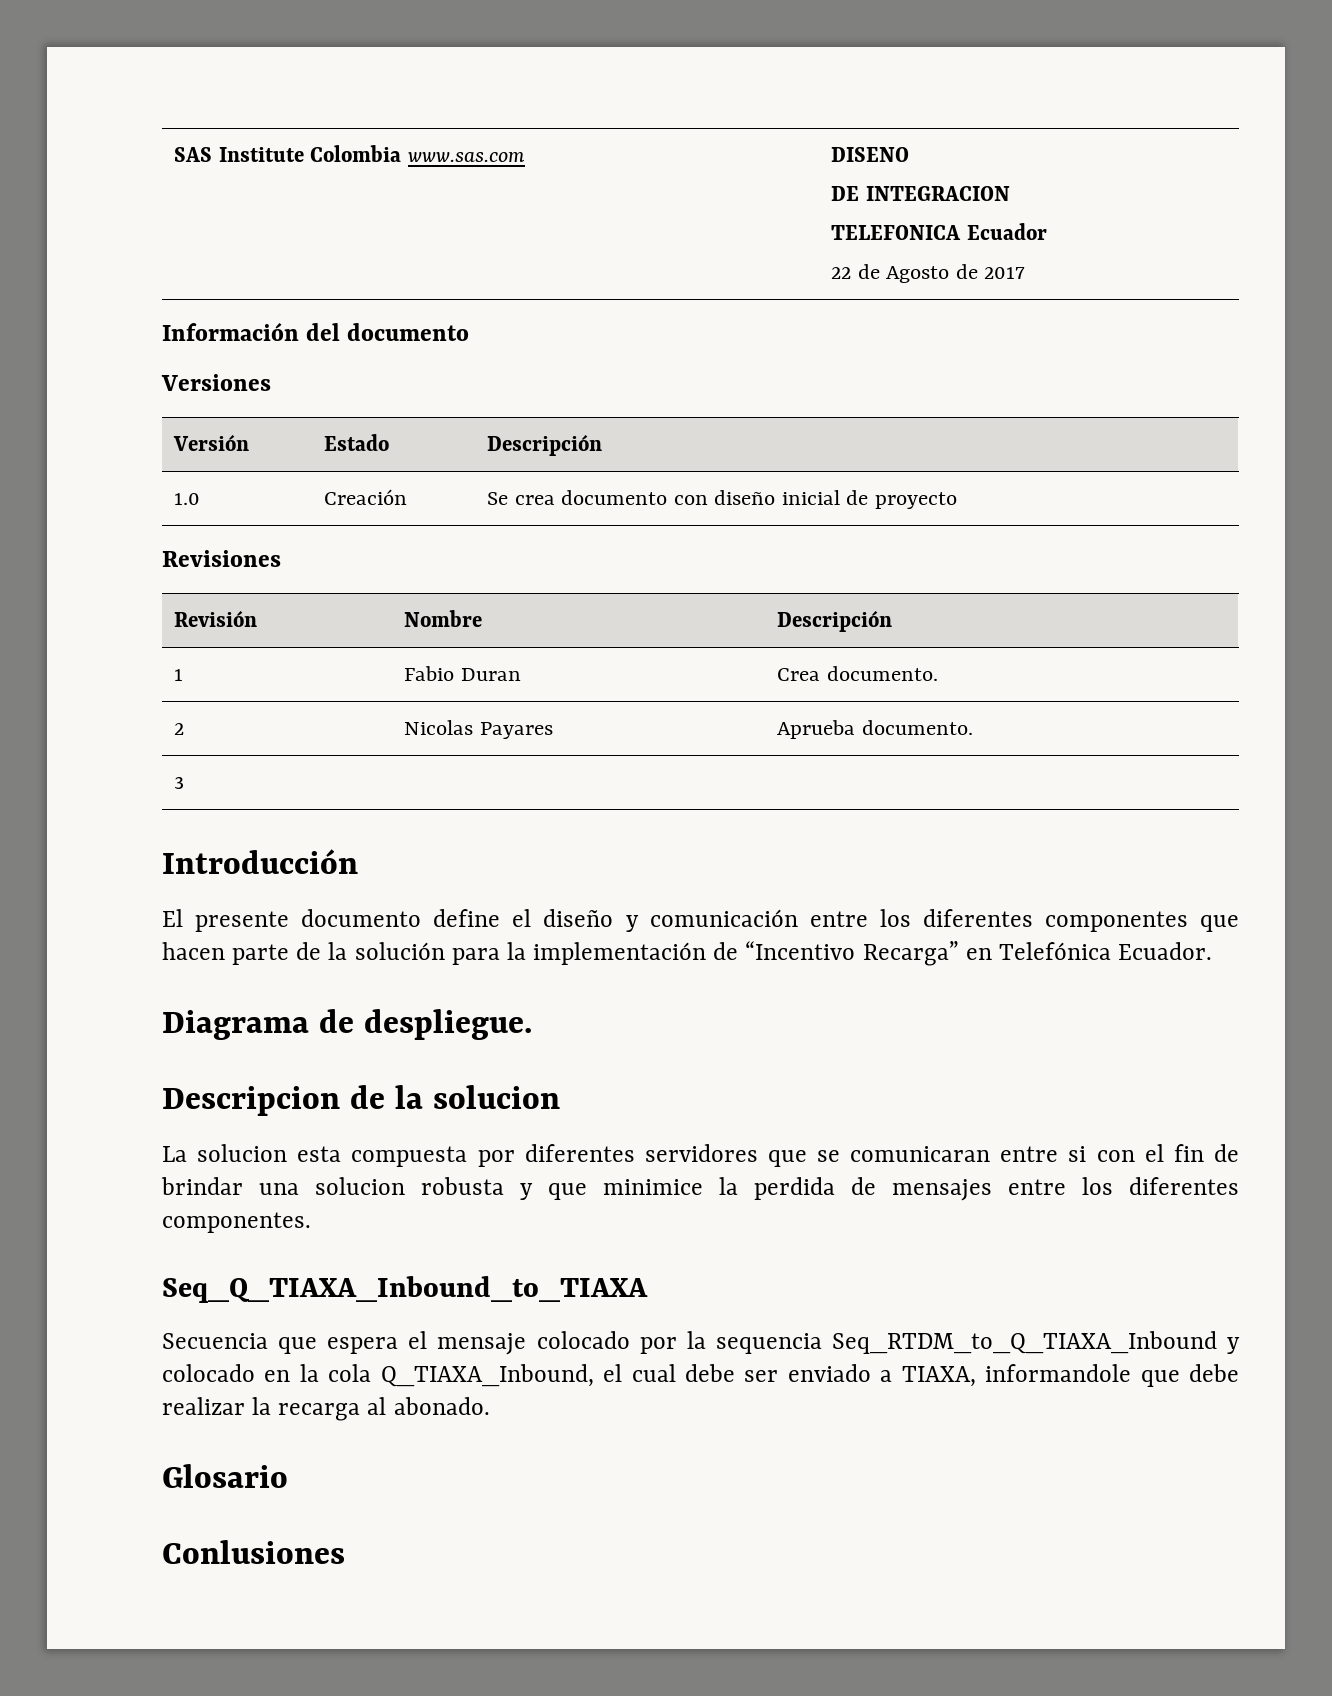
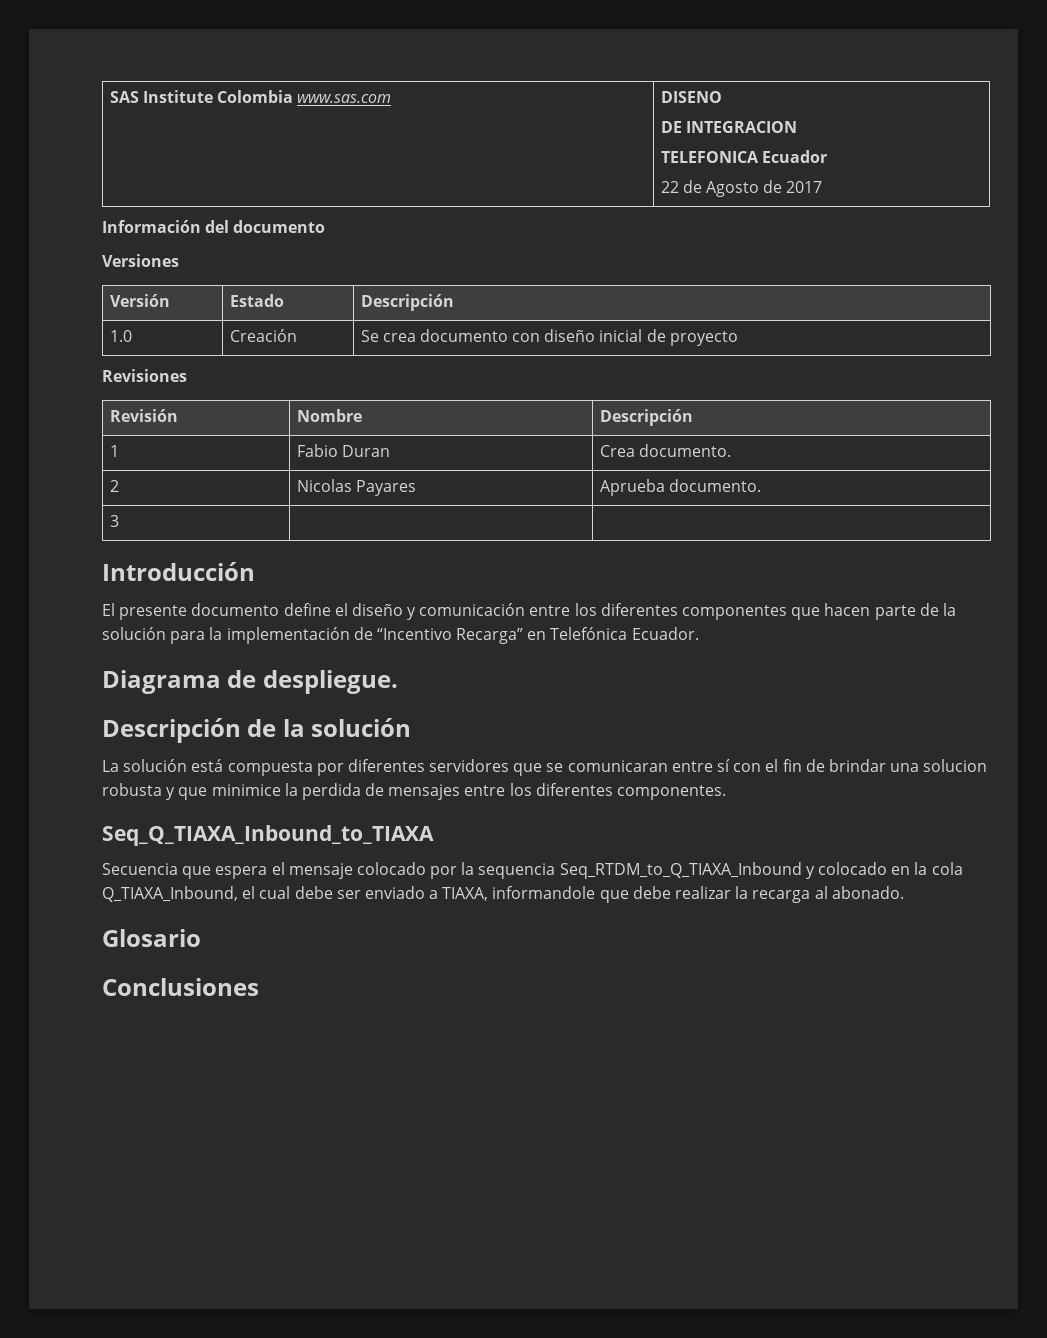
[162,1085,560,1116] Descripcion de la solucion -> [102,718,412,743] Descripción de la solución
[197,1144,342,1162] solucion esta -> [123,759,224,772] solución está
[1068,1146,1087,1162] si -> [717,759,731,772] sí
[162,1540,345,1564] Conlusiones -> [102,978,259,996] Conclusiones

